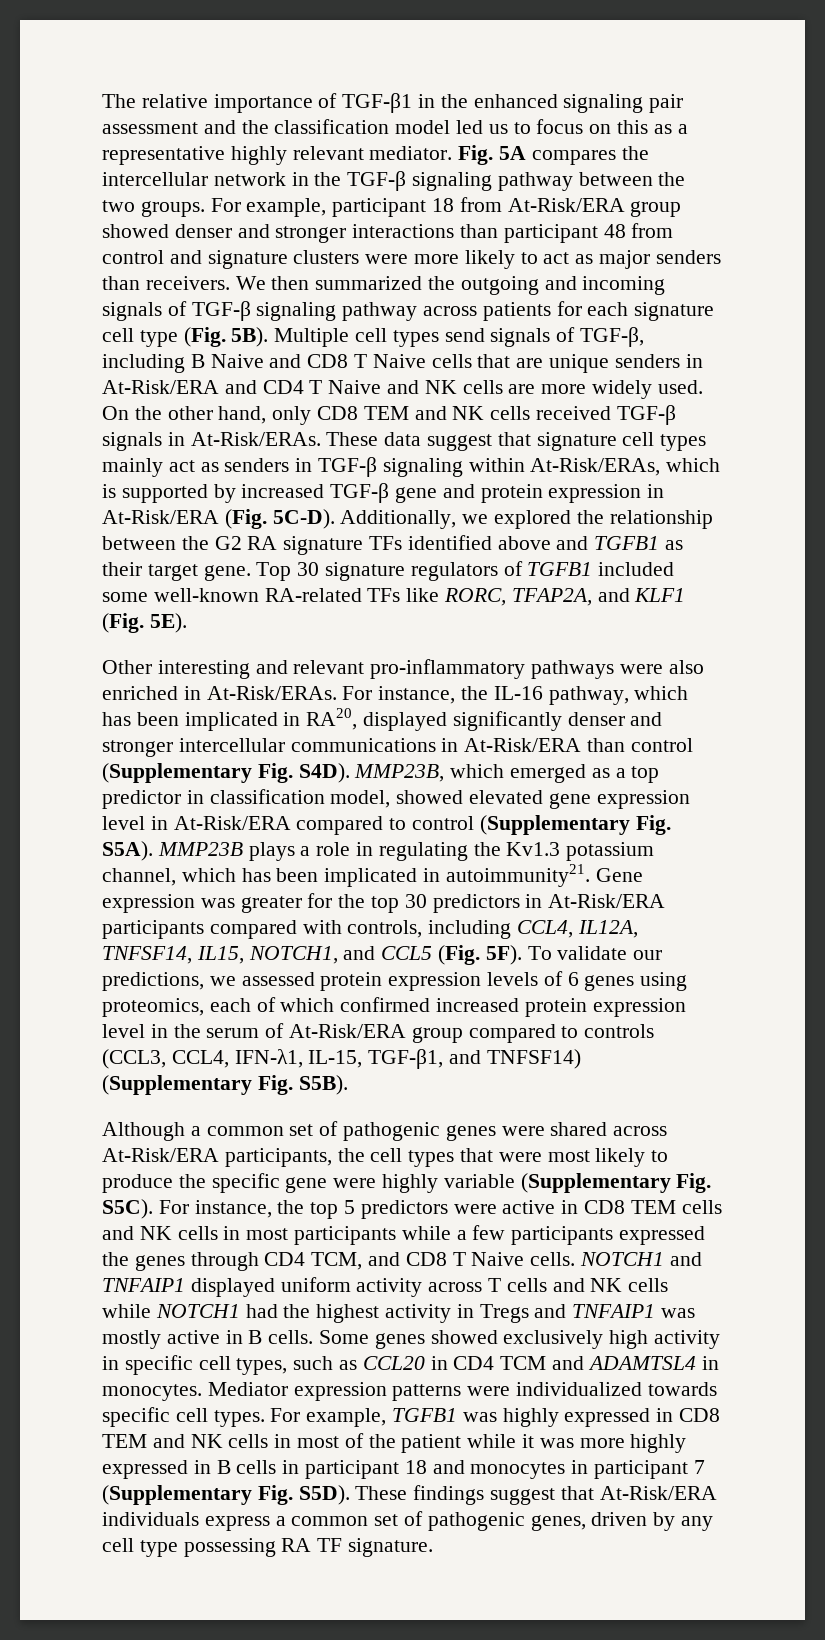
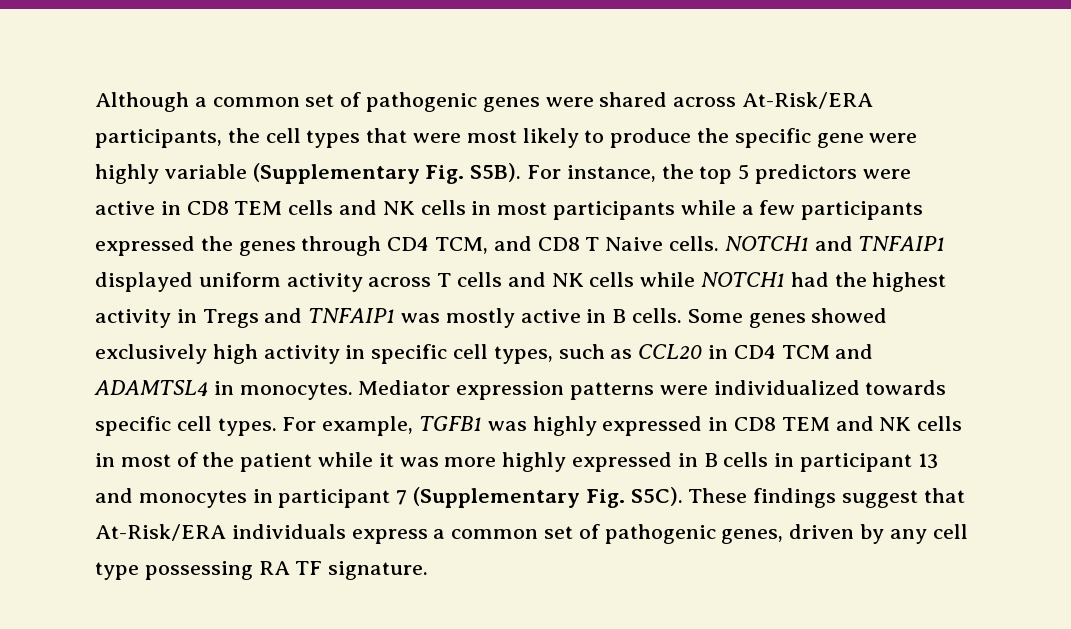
[102,93,684,113] [102,119,688,134] [102,145,649,165] [102,171,686,191] [102,197,682,217] [102,223,674,243] [102,250,721,269] [102,276,666,295] [102,301,715,321] [102,327,645,347] [102,354,703,373] [102,380,703,399] [102,405,676,425] [102,432,707,451] [102,457,721,477] [102,483,665,503] [102,509,713,529] [102,535,684,555] [102,561,675,581] [102,588,686,606] [102,613,187,633] [102,659,704,679] [102,686,689,705] [102,708,663,731] [102,738,693,757] [102,763,660,783] [102,789,690,809] [102,815,671,835] [102,841,655,861] [102,864,643,887] [102,893,666,913] [102,920,638,939] [102,945,663,965] [102,971,688,991] [102,997,686,1017] [102,1023,655,1043] [102,1049,581,1069] [102,1075,348,1095] The relative importance of TGF-β1 in the enhanced signaling pair assessment and the classification model led us to focus on this as a representative highly relevant mediator. Fig. 5A compares the intercellular network in the TGF-β signaling pathway between the two groups. For example, participant 18 from At-Risk/ERA group showed denser and stronger interactions than participant 48 from control and signature clusters were more likely to act as major senders than receivers. We then summarized the outgoing and incoming signals of TGF-β signaling pathway across patients for each signature cell type (Fig. 5B). Multiple cell types send signals of TGF-β, including B Naive and CD8 T Naive cells that are unique senders in At-Risk/ERA and CD4 T Naive and NK cells are more widely used. On the other hand, only CD8 TEM and NK cells received TGF-β signals in At-Risk/ERAs. These data suggest that signature cell types mainly act as senders in TGF-β signaling within At-Risk/ERAs, which is supported by increased TGF-β gene and protein expression in At-Risk/ERA (Fig. 5C-D). Additionally, we explored the relationship between the G2 RA signature TFs identified above and TGFB1 as their target gene. Top 30 signature regulators of TGFB1 included some well-known RA-related TFs like RORC, TFAP2A, and KLF1 (Fig. 5E). // Other interesting and relevant pro-inflammatory pathways were also enriched in At-Risk/ERAs. For instance, the IL-16 pathway, which has been implicated in RA20, displayed significantly denser and stronger intercellular communications in At-Risk/ERA than control (Supplementary Fig. S4D). MMP23B, which emerged as a top predictor in classification model, showed elevated gene expression level in At-Risk/ERA compared to control (Supplementary Fig. S5A). MMP23B plays a role in regulating the Kv1.3 potassium channel, which has been implicated in autoimmunity21. Gene expression was greater for the top 30 predictors in At-Risk/ERA participants compared with controls, including CCL4, IL12A, TNFSF14, IL15, NOTCH1, and CCL5 (Fig. 5F). To validate our predictions, we assessed protein expression levels of 6 genes using proteomics, each of which confirmed increased protein expression level in the serum of At-Risk/ERA group compared to controls (CCL3, CCL4, IFN-λ1, IL-15, TGF-β1, and TNFSF14) (Supplementary Fig. S5B). // -> (95, 102) none
[102,1199,153,1219] S5C). -> [470,163,522,182] S5B).
[404,1460,427,1474] 18 -> [917,453,938,469] 13
[298,1485,350,1505] S5D). -> [630,487,683,506] S5C).

